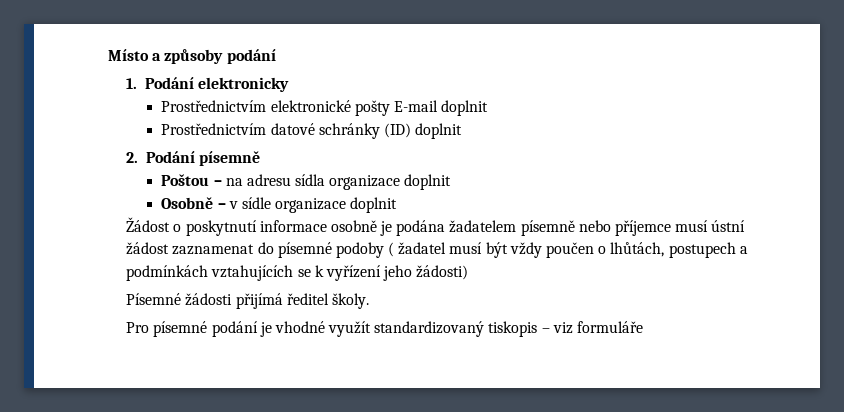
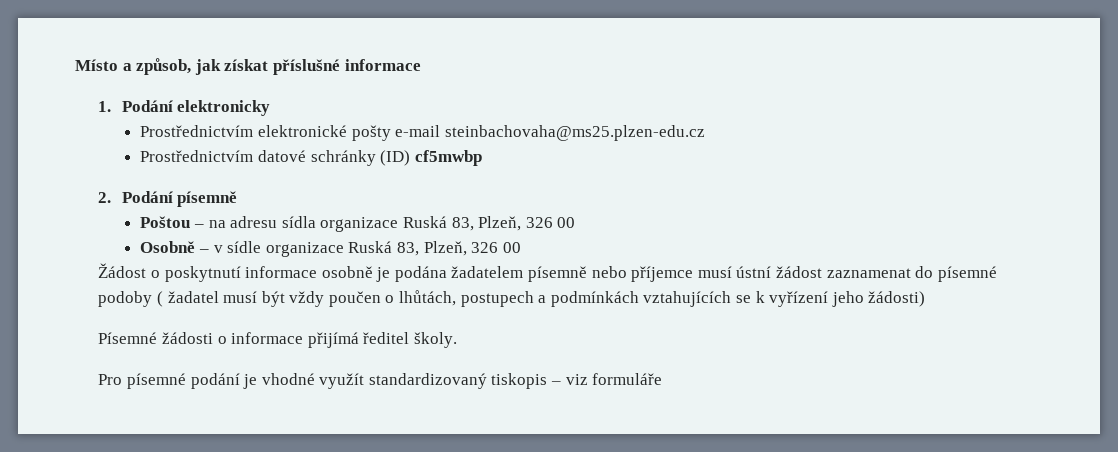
[164,49,276,64] způsoby podání -> [136,58,421,75] způsob, jak získat příslušné informace
[393,100,489,116] E-mail doplnit -> [395,125,705,141] e-mail steinbachovaha@ms25.plzen-edu.cz
[415,123,463,139] doplnit -> [414,150,482,166] cf5mwbp
[404,174,452,190] doplnit -> [402,216,576,231] Ruská 83, Plzeň, 326 00
[350,197,398,213] doplnit -> [348,241,521,256] Ruská 83, Plzeň, 326 00
(233, 299) none -> [217,332,304,344] o informace

